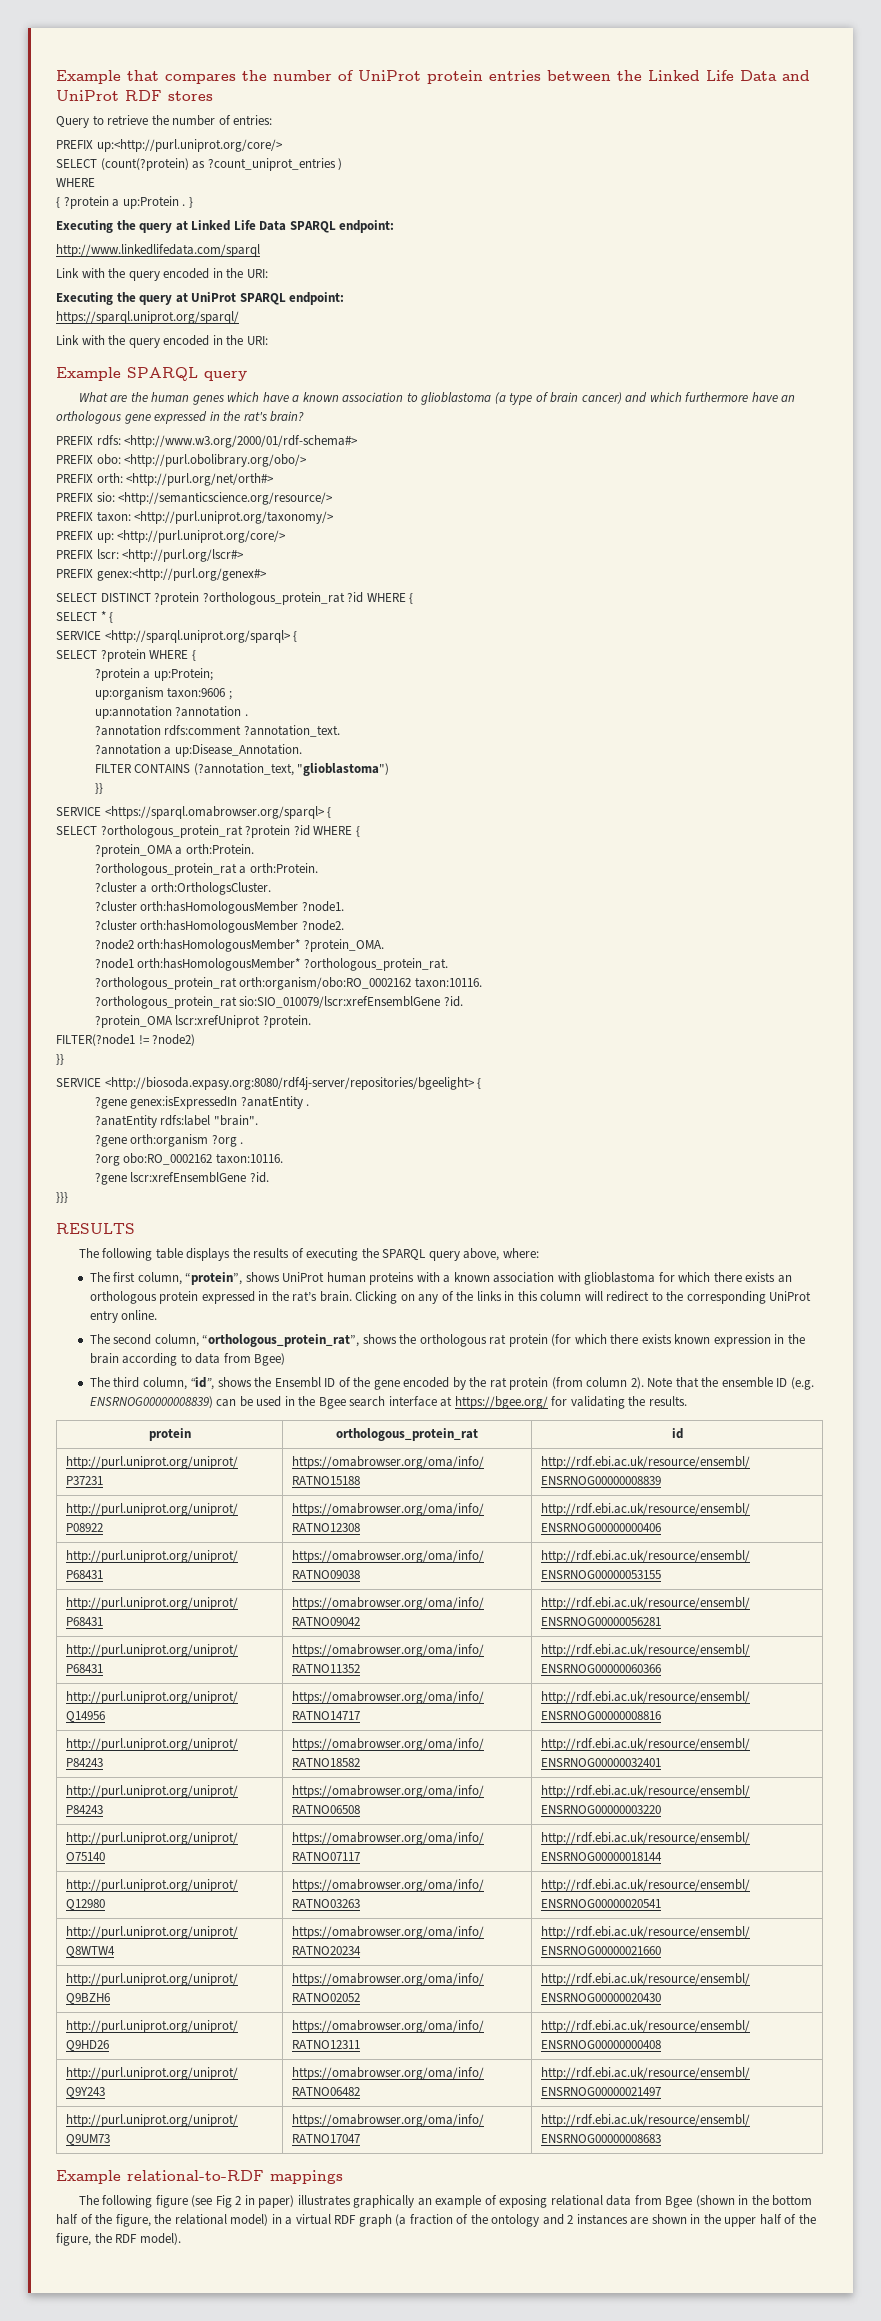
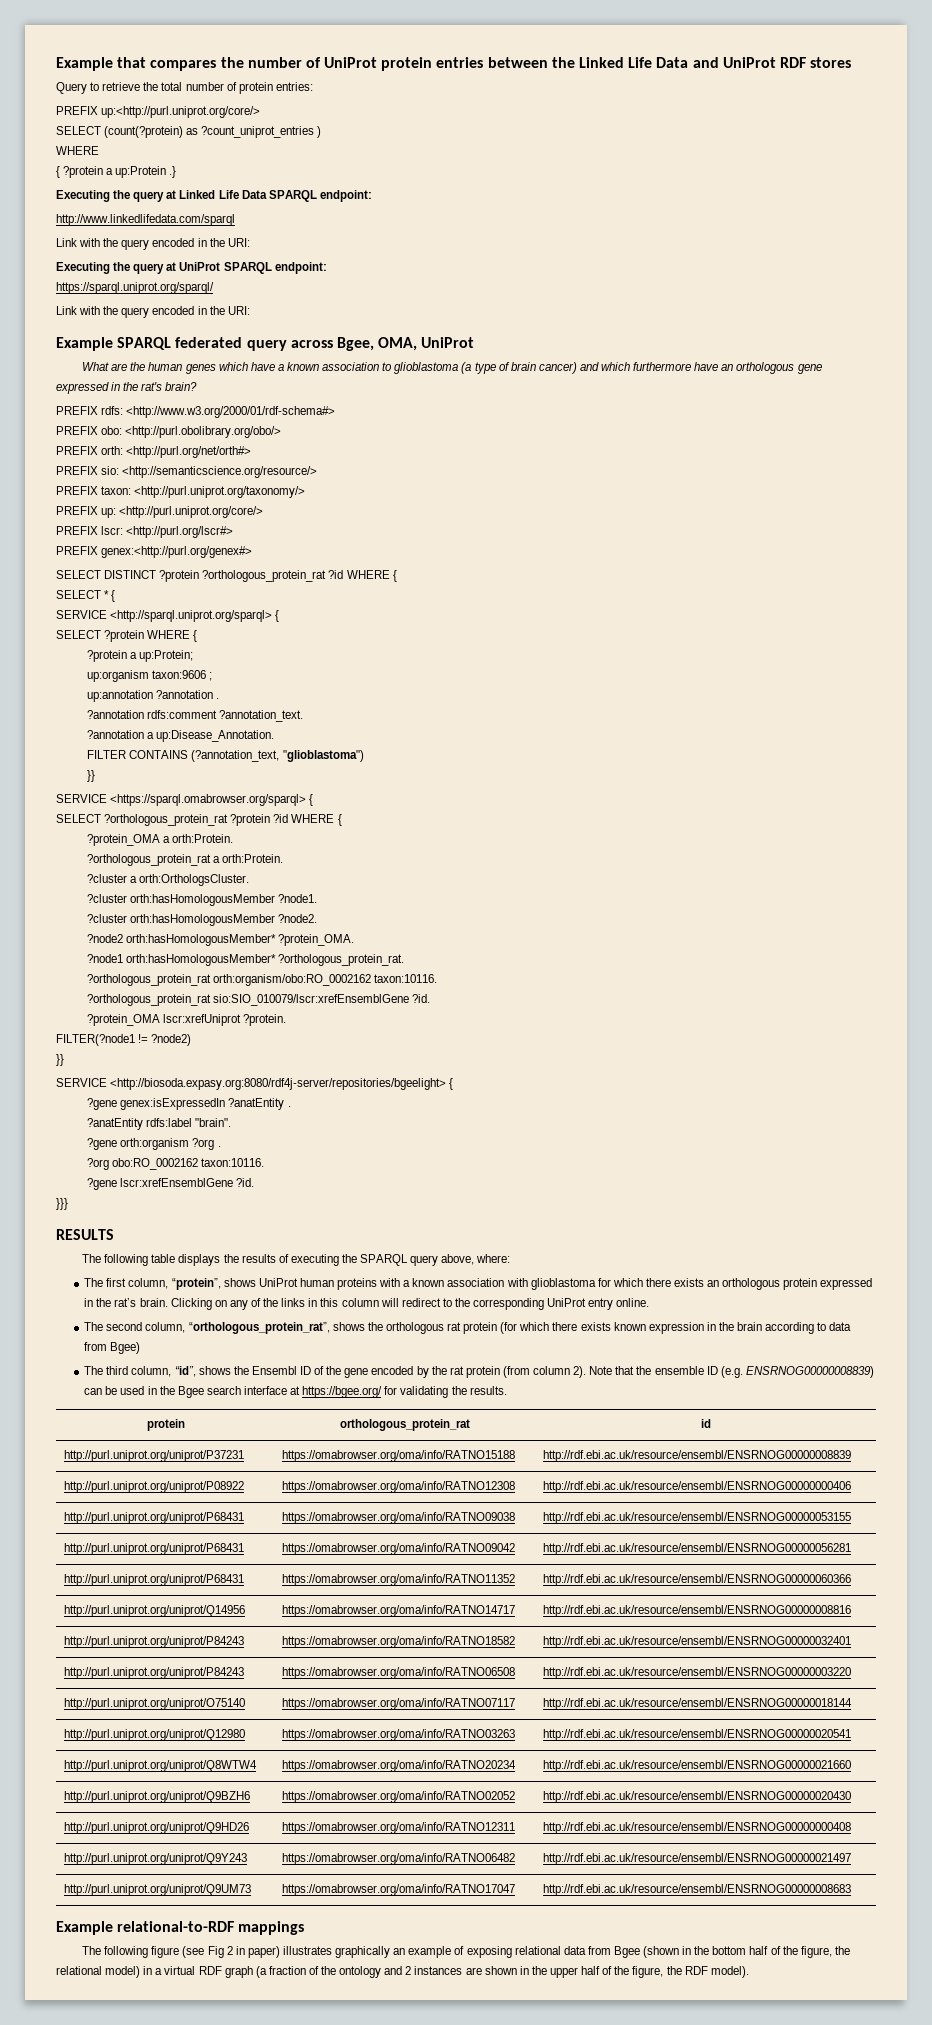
[172,115,231,126] number of -> [161,82,273,94] total number of protein
[182,197,193,208] . } -> [169,166,177,178] .}
[204,370,247,381] query -> [175,337,475,351] federated query across Bgee, OMA, UniProt

